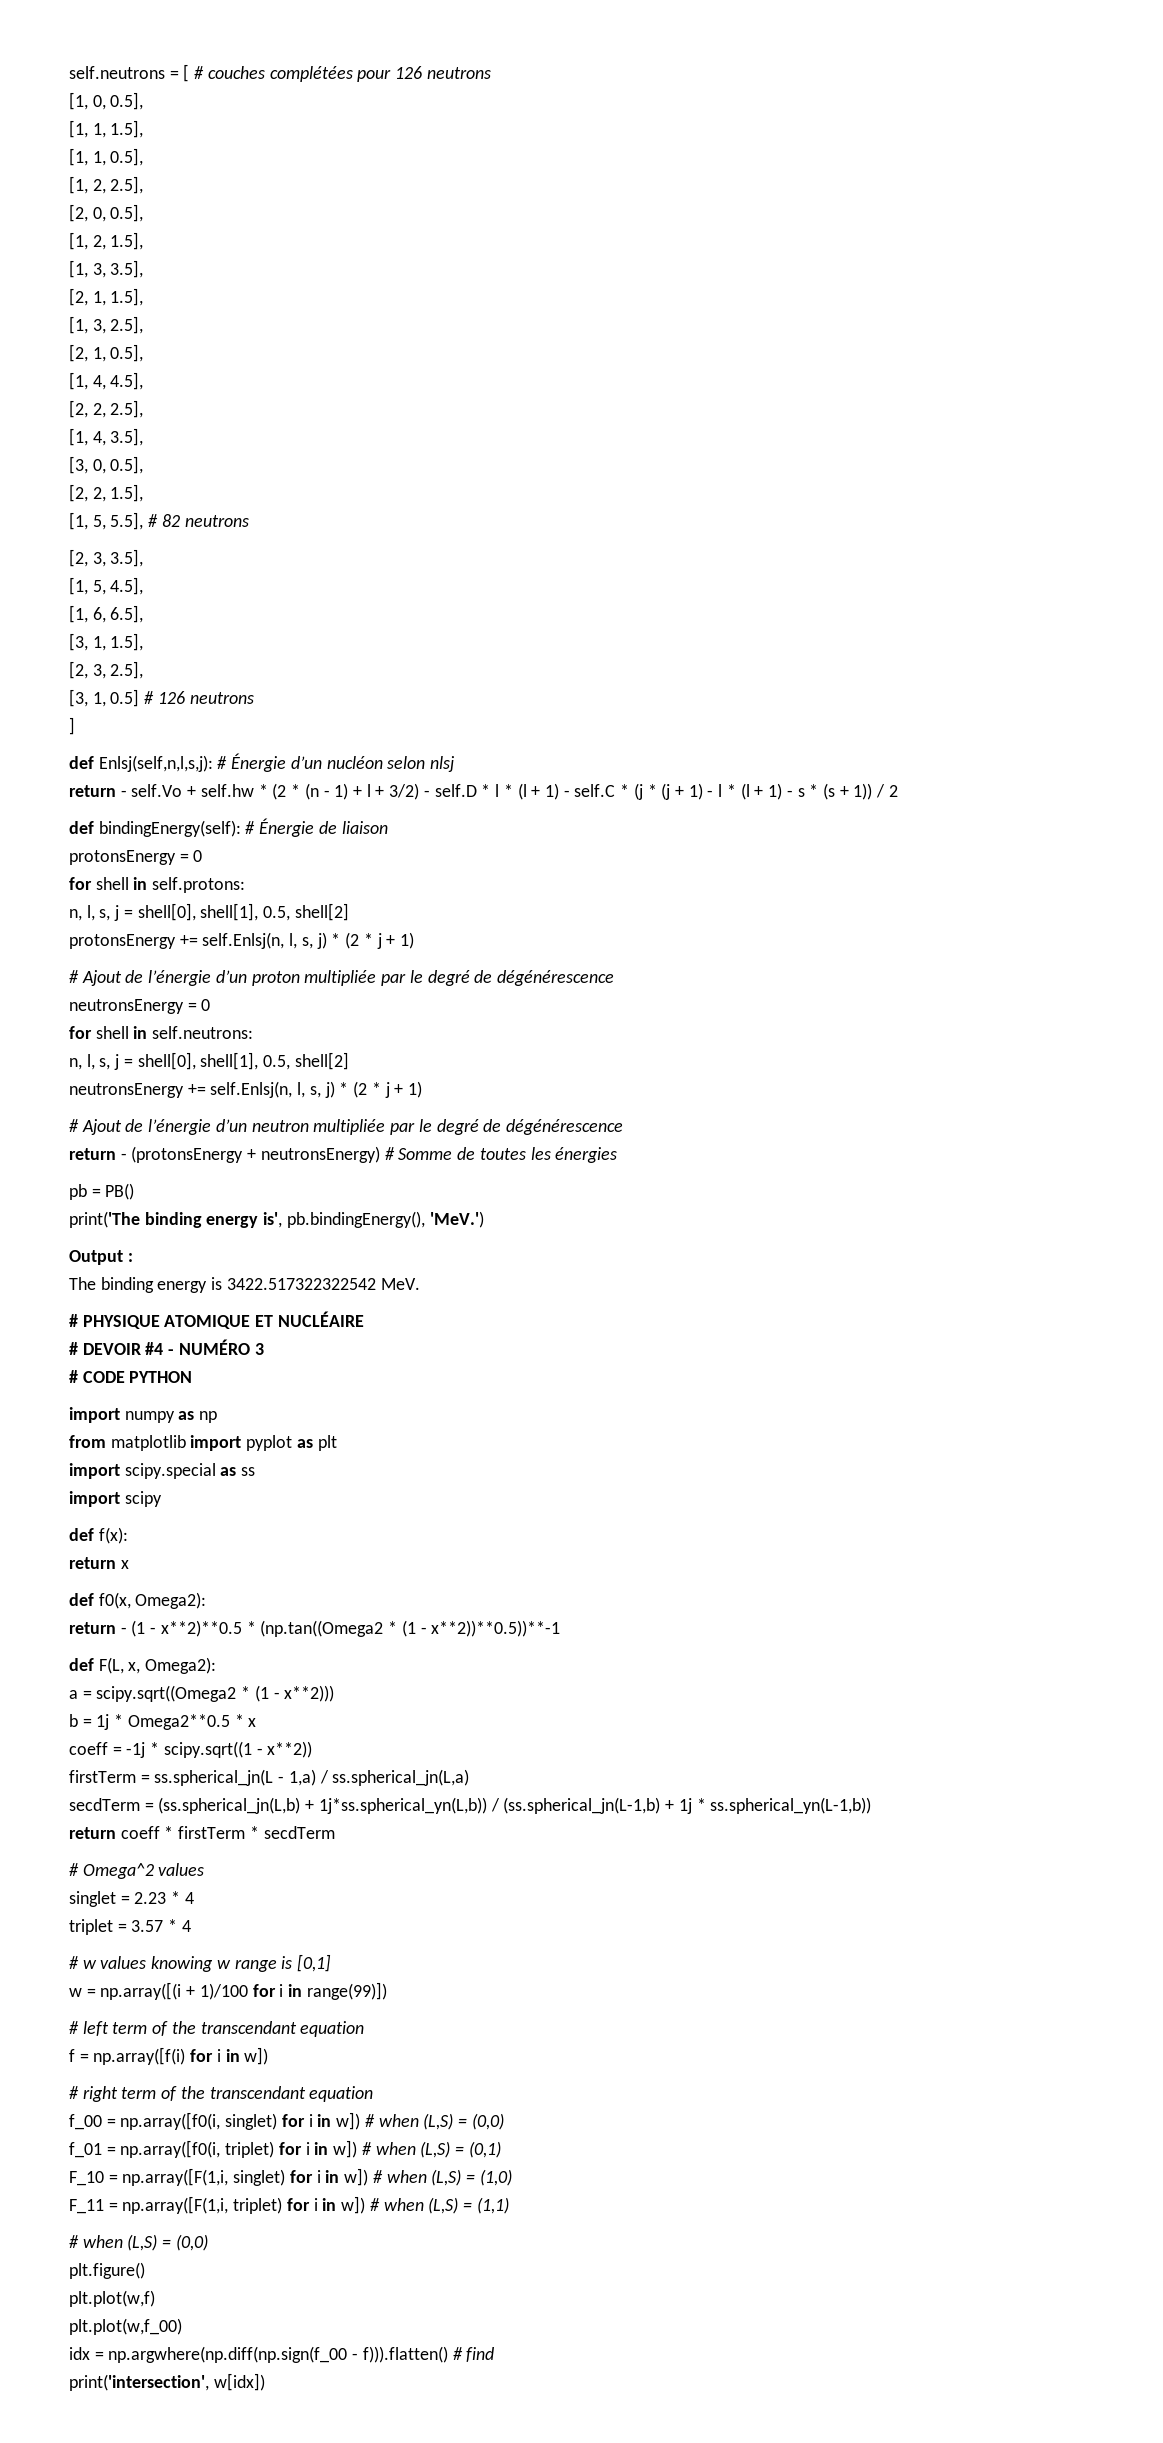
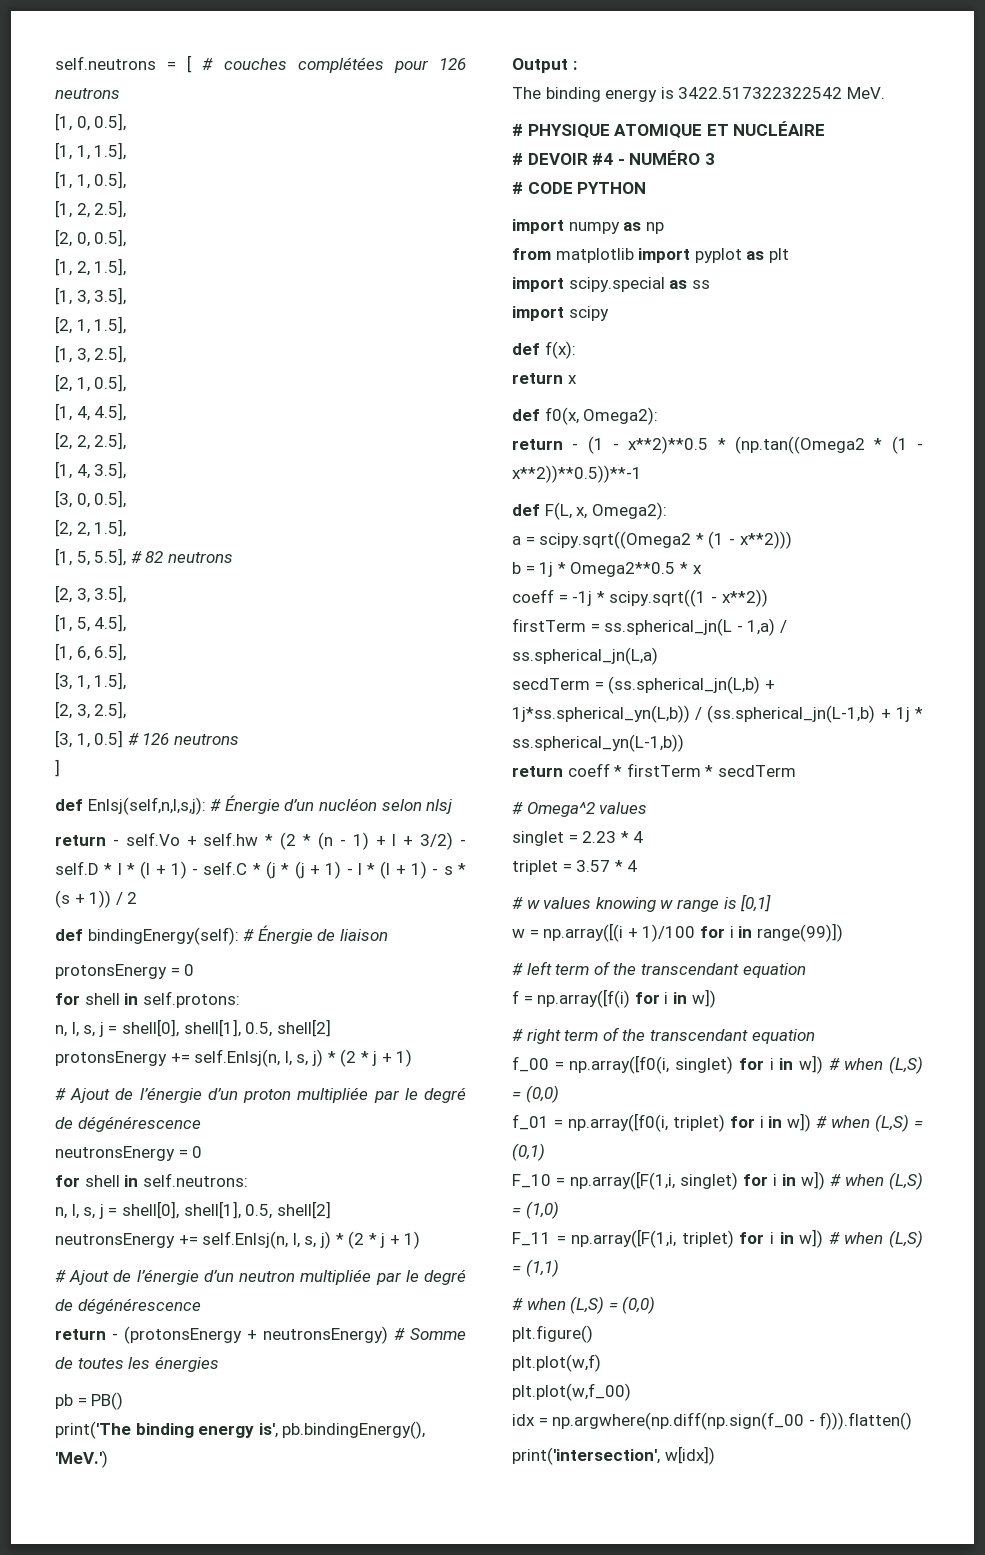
[452,2347,495,2362] # find -> (913, 1421) none

